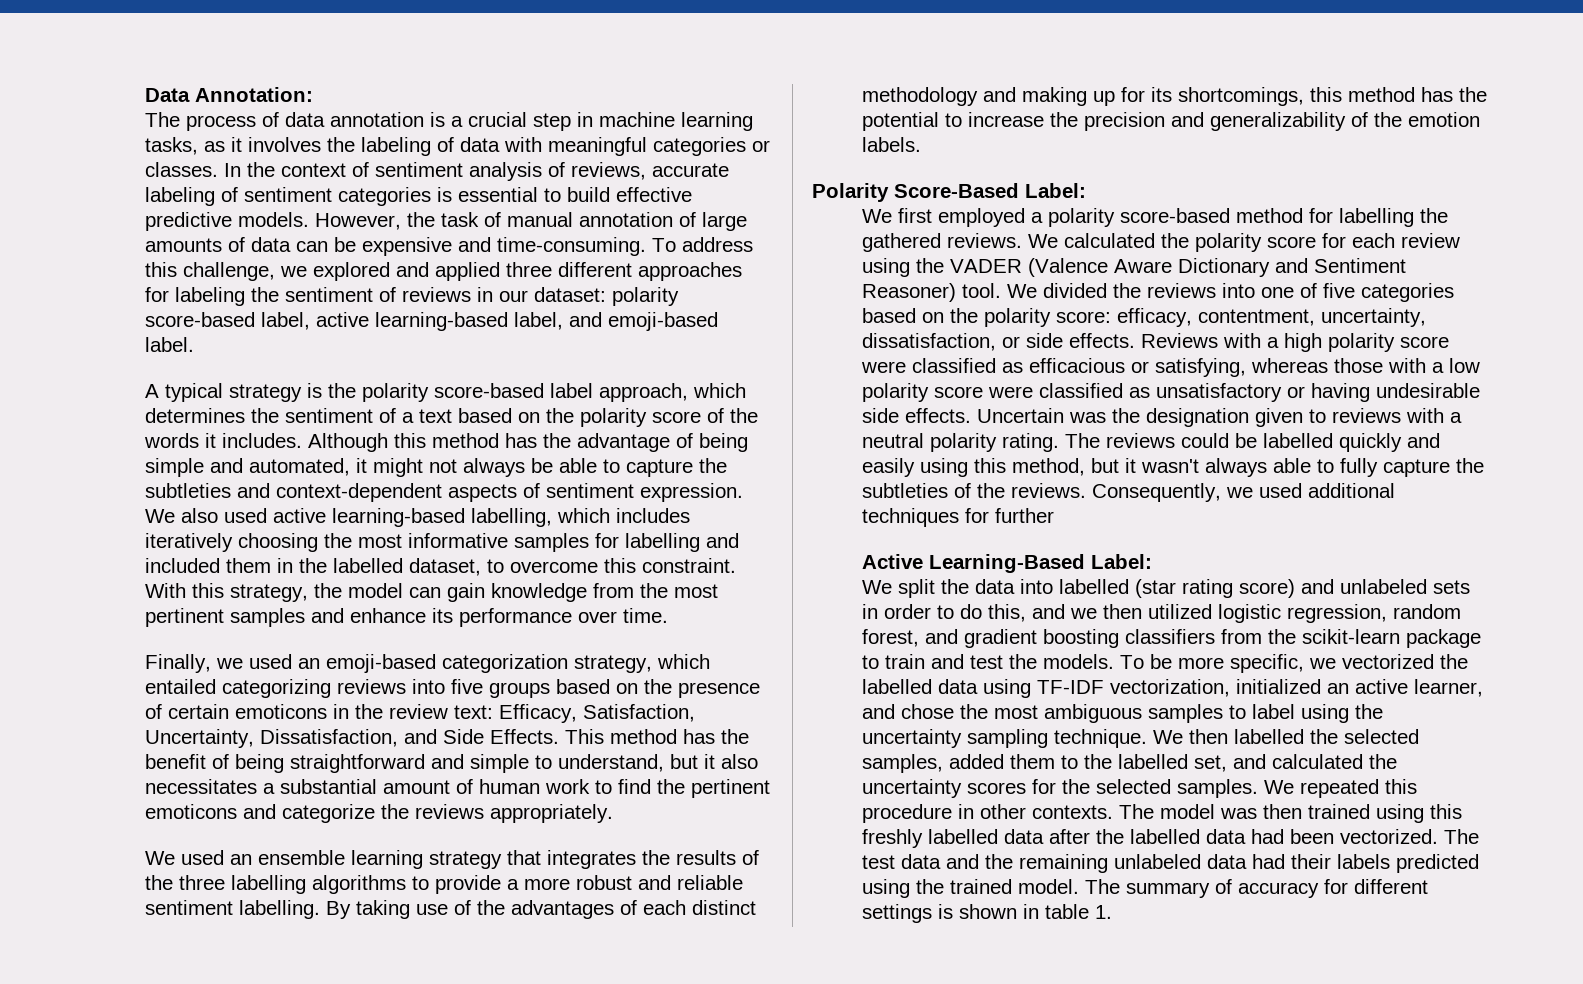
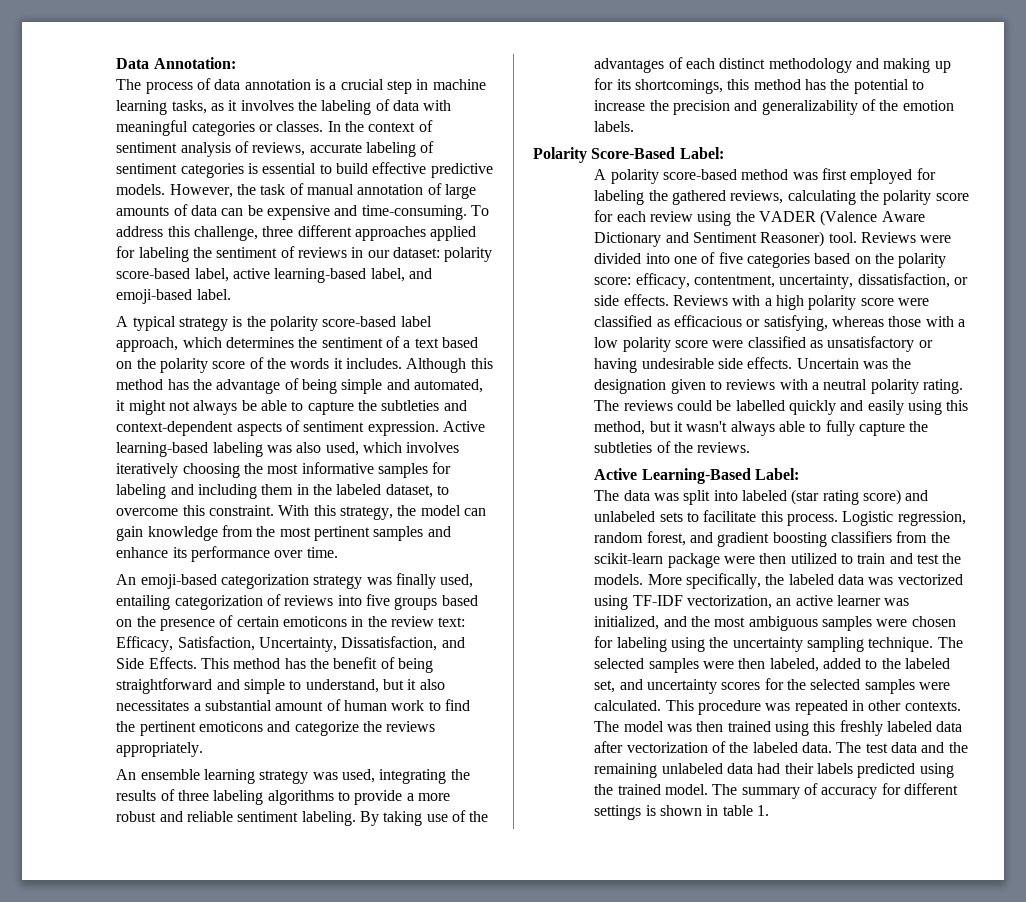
[280,262,501,281] we explored and applied -> (259, 233) none
(743, 271) none -> [430,226,477,241] applied
[145,508,691,527] We also used active learning-based labelling, which includes -> [443,421,486,432] [116,442,460,457] Active learning-based labeling was also used, which involves
[625,533,740,552] [145,558,221,573] labelling and included -> [116,484,258,499] labeling and including
[333,558,404,573] labelled -> [336,484,382,495] labeled
[145,654,711,673] [145,679,332,698] Finally, we used an emoji-based categorization strategy, which entailed categorizing -> [116,573,474,589] [116,594,282,610] An emoji-based categorization strategy was finally used, entailing categorization of
[145,850,760,869] [145,875,307,894] We used an ensemble learning strategy that integrates the results of the three labelling -> [116,769,470,784] [116,789,264,805] An ensemble learning strategy was used, integrating the results of three labeling
[239,900,321,919] labelling. -> [301,811,356,826] labeling.
[862,208,1449,227] [862,233,1156,252] We first employed a polarity score-based method for labelling the gathered reviews. We calculated -> [594,168,936,184] [594,190,856,205] A polarity score-based method was first employed for labeling the gathered reviews, calculating
[1007,283,1217,298] We divided the reviews -> [861,232,952,243] [594,253,642,264] Reviews were divided
[1092,483,1396,502] [862,508,1055,527] [862,554,1153,573] [862,579,1130,598] Consequently, we used additional techniques for further // Active Learning-Based Label: // We split the data into labelled -> [594,468,800,484] [594,490,788,505] // Active Learning-Based Label: // The data was split into labeled
[862,604,1282,623] in order to do this, and we then utilized logistic -> [687,510,894,526] to facilitate this process. Logistic
(1482, 638) none -> [724,553,837,564] were then utilized
[1120,654,1469,673] [862,679,979,694] To be more specific, we vectorized the labelled data -> [647,573,963,589] More specifically, the labeled data was vectorized
[1236,679,1322,694] initialized -> (773, 602) none
[1414,679,1484,697] [862,704,1296,723] learner, and chose the most ambiguous samples to label -> [837,595,910,606] [594,616,956,631] [594,636,667,652] learner was initialized, and the most ambiguous samples were chosen for labeling
[1153,729,1420,744] [862,754,1056,773] We then labelled the selected samples, added them -> [937,637,963,648] [594,658,862,673] The selected samples were then labeled, added
[1118,754,1189,769] labelled -> [905,658,951,669] labeled
[1272,754,1398,769] calculated the -> (643, 684) none
[1177,779,1418,798] [862,804,953,823] samples. We repeated this procedure -> [864,679,951,694] [594,700,848,715] samples were calculated. This procedure was repeated
[928,829,999,844] labelled -> [887,721,933,732] labeled
[1096,829,1439,844] the labelled data had been vectorized. -> [626,741,833,753] vectorization of the labeled data.

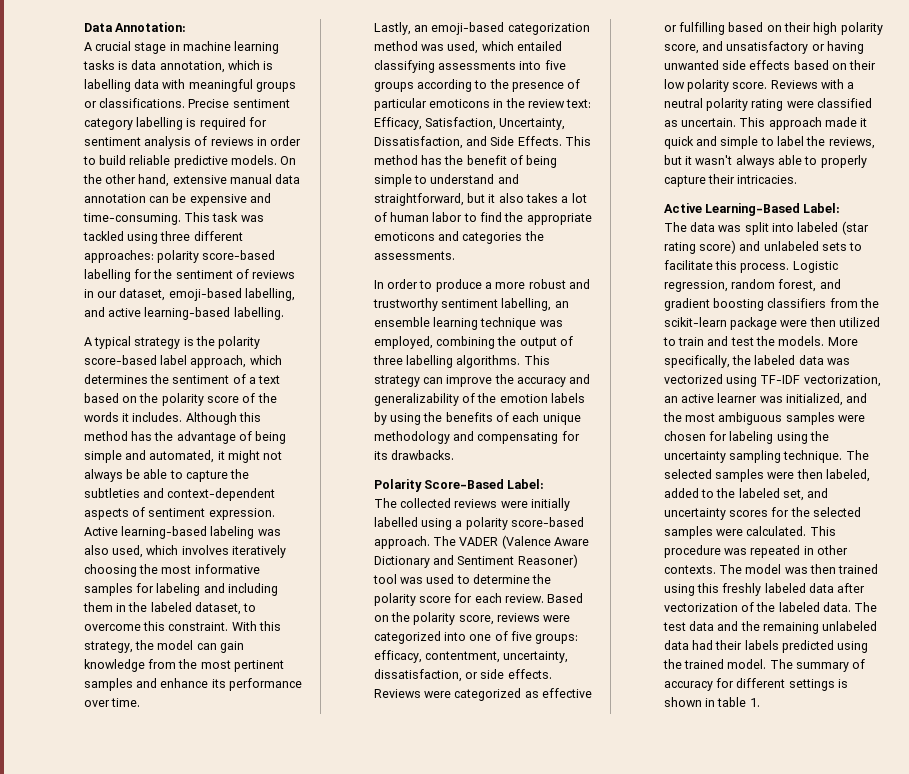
[116,78,486,94] [116,99,452,115] [116,120,433,136] [116,141,435,157] [116,163,317,178] The process of data annotation is a crucial step in machine learning tasks, as it involves the labeling of data with meaningful categories or classes. In the context of sentiment analysis of reviews, accurate labeling of sentiment categories is essential -> [83,41,280,54] [82,60,274,73] [83,79,297,92] [83,98,290,108] [83,117,268,130] [83,136,302,149] A crucial stage in machine learning tasks is data annotation, which is labelling data with meaningful groups or classifications. Precise sentiment category labelling is required for sentiment analysis of reviews in order
[372,162,427,174] effective -> [129,155,171,165] reliable
[169,183,477,199] [116,204,218,216] However, the task of manual annotation of large amounts of data -> [280,156,297,165] [82,174,301,187] [83,194,146,203] On the other hand, extensive manual data annotation
[471,205,490,216] [116,225,477,241] [116,246,189,262] To address this challenge, three different approaches applied for labeling -> [183,212,264,222] [82,231,243,244] [83,250,276,263] [83,269,152,282] This task was tackled using three different approaches: polarity score-based labelling for
[393,247,493,262] [116,268,433,283] [116,289,231,304] dataset: polarity score-based label, active learning-based label, and emoji-based label. -> [119,288,296,301] [83,307,284,320] dataset, emoji-based labelling, and active learning-based labelling.
[116,573,474,589] [116,594,334,610] An emoji-based categorization strategy was finally used, entailing categorization of reviews -> [373,22,590,35] [373,41,563,54] [373,60,516,73] Lastly, an emoji-based categorization method was used, which entailed classifying assessments
[441,595,478,606] [116,619,133,627] based on -> [416,79,488,92] according to
[236,616,279,627] certain -> [373,98,427,111] particular
[116,678,445,694] [116,700,324,711] straightforward and simple to understand, but it also necessitates a substantial amount -> [373,174,519,187] [373,193,587,206] simple to understand and straightforward, but it also takes a lot
[391,700,425,711] work -> [432,212,463,222] labor
[139,721,196,736] pertinent -> [526,213,592,225] appropriate
[294,721,436,736] [116,742,204,757] [116,769,470,784] [116,789,451,805] [116,810,489,826] [594,57,951,73] [594,78,925,94] [594,100,731,115] categorize the reviews appropriately. // An ensemble learning strategy was used, integrating the results of three labeling algorithms to provide a more robust and reliable sentiment labeling. By taking use of the advantages of each distinct methodology and making up for its shortcomings, this method has the potential to increase the precision -> [462,231,544,244] [373,251,455,260] [373,279,591,292] [372,298,569,311] [373,317,563,330] [373,336,574,349] [372,355,550,368] [373,374,567,387] categories the assessments. // In order to produce a more robust and trustworthy sentiment labelling, an ensemble learning technique was employed, combining the output of three labelling algorithms. This strategy can improve the accuracy
[594,121,635,132] [533,147,724,163] [594,168,936,184] [594,190,969,205] [594,210,755,226] labels. // Polarity Score-Based Label: // A polarity score-based method was first employed for labeling the gathered reviews, calculating the polarity score for each review using the -> [551,393,586,403] [373,412,581,425] [373,431,580,444] [373,450,454,460] [373,479,545,492] [373,498,571,511] [373,517,585,530] [373,536,456,549] labels by using the benefits of each unique methodology and compensating for its drawbacks. // Polarity Score-Based Label: // The collected reviews were initially labelled using a polarity score-based approach. The
[828,232,952,243] [594,252,947,268] [594,277,632,285] tool. Reviews were divided into one of five categories based on the polarity score: -> [372,574,552,584] [373,593,584,606] [373,612,571,625] [373,631,579,644] tool was used to determine the polarity score for each review. Based on the polarity score, reviews were categorized into one of five groups:
[732,295,930,310] [594,315,966,331] [594,336,933,352] [594,357,912,373] [594,379,964,394] [594,400,969,415] [594,421,646,435] with a high polarity score were classified as efficacious or satisfying, whereas those with a low polarity score were classified as unsatisfactory or having undesirable side effects. Uncertain was the designation given to reviews with a neutral polarity rating. The reviews could be labelled quickly and easily using this method, -> [423,688,593,701] [663,22,883,35] [663,41,865,54] [663,60,877,70] [663,79,855,92] [663,98,873,111] [663,117,868,130] [663,136,875,149] were categorized as effective or fulfilling based on their high polarity score, and unsatisfactory or having unwanted side effects based on their low polarity score. Reviews with a neutral polarity rating were classified as uncertain. This approach made it quick and simple to label the reviews,
[825,420,929,436] [594,441,751,453] fully capture the subtleties of the reviews. -> [820,155,867,168] [663,174,798,187] properly capture their intricacies.

